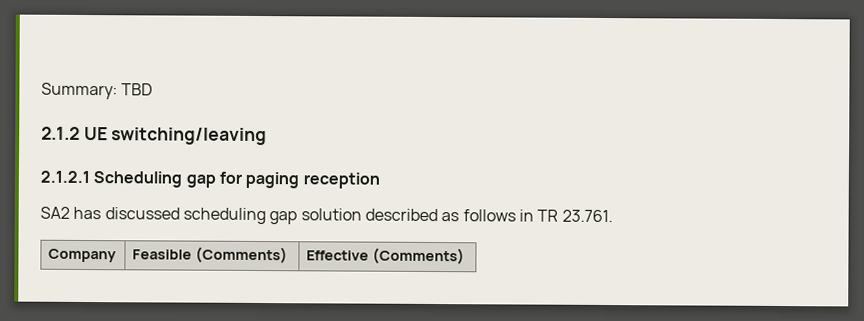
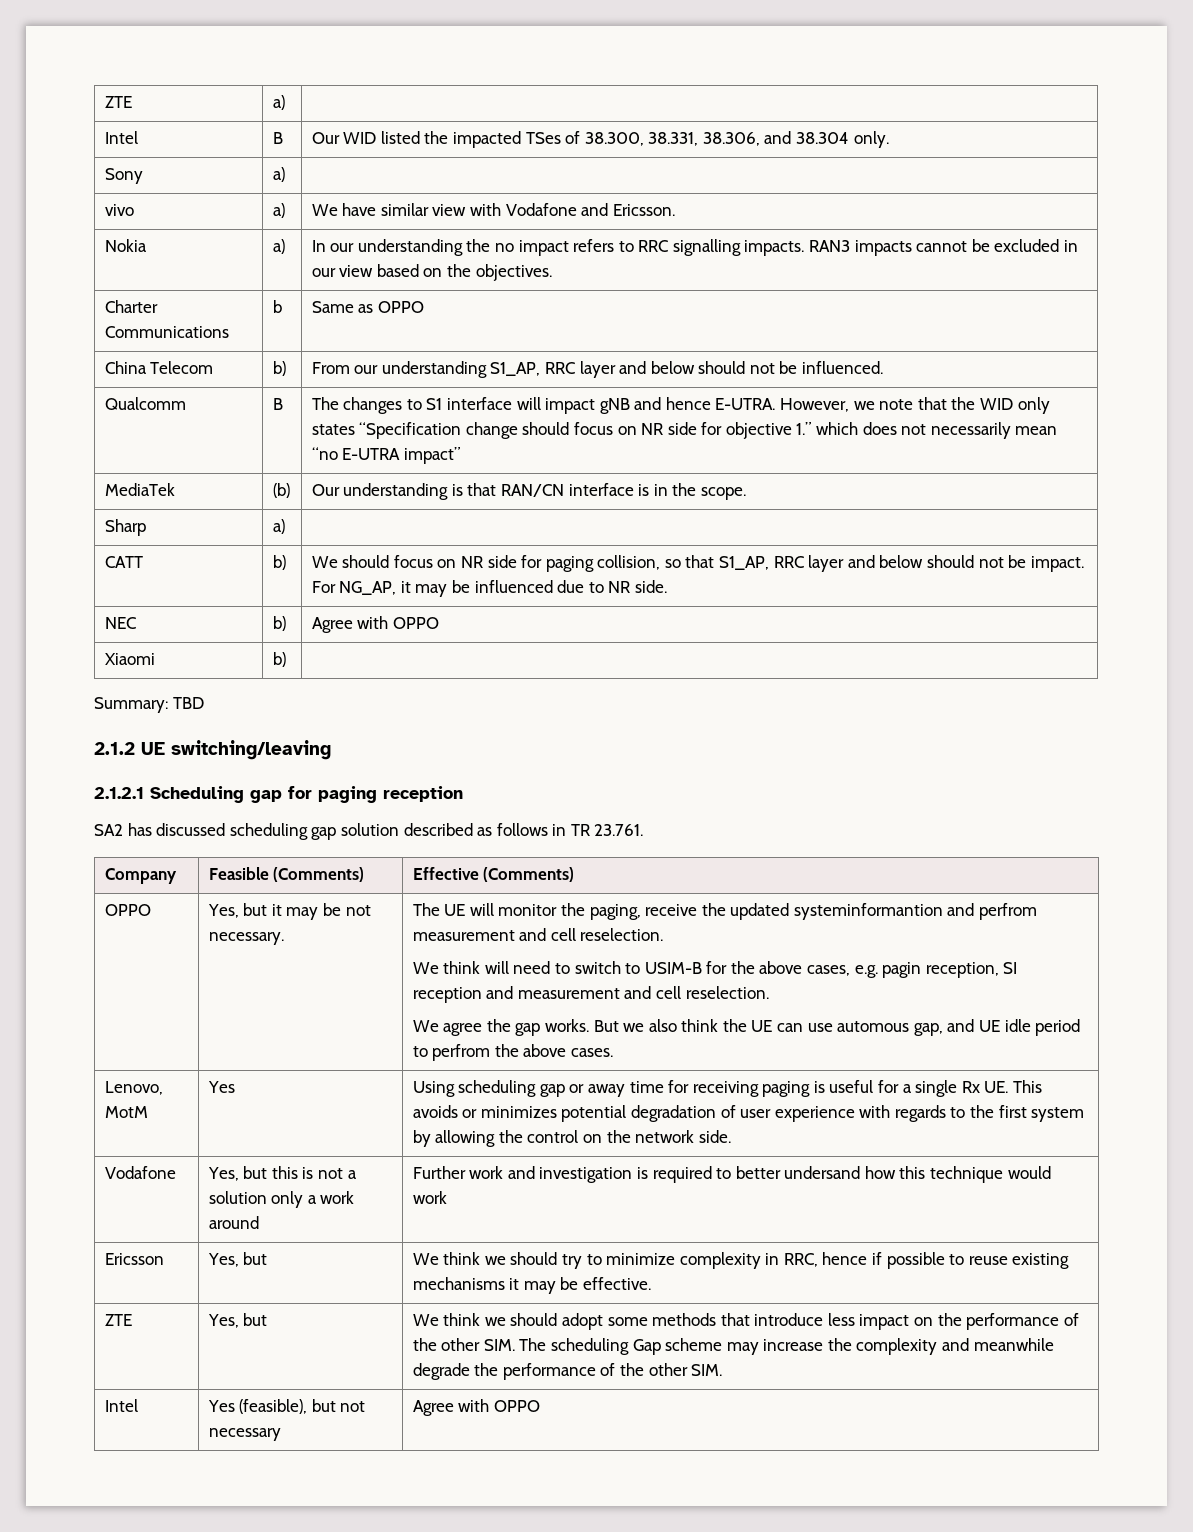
(41, 91) none -> [104,96,132,108] [272,95,285,110] [104,131,138,144] [272,132,283,144] [311,131,889,148] [104,168,143,184] [272,167,285,182] [104,204,134,216] [272,203,285,218] [311,203,675,216] [104,239,147,252] [272,239,285,254] [311,239,1079,256] [311,264,552,281] [104,300,158,313] [104,326,229,338] [272,300,282,313] [311,301,424,313] [104,361,214,374] [272,361,286,376] [311,361,884,378] [104,397,186,410] [272,398,283,410] [311,397,1050,414] [311,422,1058,439] [311,447,460,464] [104,483,175,496] [272,483,290,498] [311,483,746,500] [104,519,146,536] [272,519,285,534] [104,556,143,568] [272,555,286,570] [311,555,1084,572] [311,580,667,597] [104,617,136,629] [272,616,286,631] [311,616,439,633] [104,653,155,665] [272,652,286,667] ZTE | a) | // Intel | B | Our WID listed the impacted TSes of 38.300, 38.331, 38.306, and 38.304 only. // Sony | a) | // vivo | a) | We have similar view with Vodafone and Ericsson. // Nokia | a) | In our understanding the no impact refers to RRC signalling impacts. RAN3 impacts cannot be excluded in our view based on the objectives. // Charter Communications | b | Same as OPPO // China Telecom | b) | From our understanding S1_AP, RRC layer and below should not be influenced. // Qualcomm | B | The changes to S1 interface will impact gNB and hence E-UTRA. However, we note that the WID only states “Specification change should focus on NR side for objective 1.” which does not necessarily mean “no E-UTRA impact” // MediaTek | (b) | Our understanding is that RAN/CN interface is in the scope. // Sharp | a) | // CATT | b) | We should focus on NR side for paging collision, so that S1_AP, RRC layer and below should not be impact. For NG_AP, it may be influenced due to NR side. // NEC | b) | Agree with OPPO // Xiaomi | b) | //
(466, 256) none -> [104,904,151,916] [207,903,371,920] [208,932,284,945] [412,903,1038,920] [412,928,664,941] [412,961,1018,978] [412,986,769,1003] [412,1019,1081,1036] [412,1044,613,1061] [104,1081,163,1095] [104,1106,148,1118] [207,1081,235,1093] [412,1080,1043,1097] [412,1105,1085,1122] [412,1130,731,1147] [104,1166,176,1179] [207,1166,357,1181] [208,1191,355,1208] [208,1216,259,1229] [412,1166,1051,1183] [412,1191,447,1204] [104,1253,164,1265] [207,1252,268,1267] [412,1252,1070,1269] [412,1277,651,1294] [104,1314,132,1326] [207,1313,268,1328] [412,1313,1079,1330] [412,1338,1054,1355] [412,1363,723,1380] [104,1399,138,1412] [207,1399,366,1414] [208,1428,281,1441] [412,1399,540,1416] // OPPO | Yes, but it may be not necessary. | The UE will monitor the paging, receive the updated systeminformantion and perfrom measurement and cell reselection. // We think will need to switch to USIM-B for the above cases, e.g. pagin reception, SI reception and measurement and cell reselection. // We agree the gap works. But we also think the UE can use automous gap, and UE idle period to perfrom the above cases. // Lenovo, MotM | Yes | Using scheduling gap or away time for receiving paging is useful for a single Rx UE. This avoids or minimizes potential degradation of user experience with regards to the first system by allowing the control on the network side. // Vodafone | Yes, but this is not a solution only a work around | Further work and investigation is required to better undersand how this technique would work // Ericsson | Yes, but | We think we should try to minimize complexity in RRC, hence if possible to reuse existing mechanisms it may be effective. // ZTE | Yes, but | We think we should adopt some methods that introduce less impact on the performance of the other SIM. The scheduling Gap scheme may increase the complexity and meanwhile degrade the performance of the other SIM. // Intel | Yes (feasible), but not necessary | Agree with OPPO

